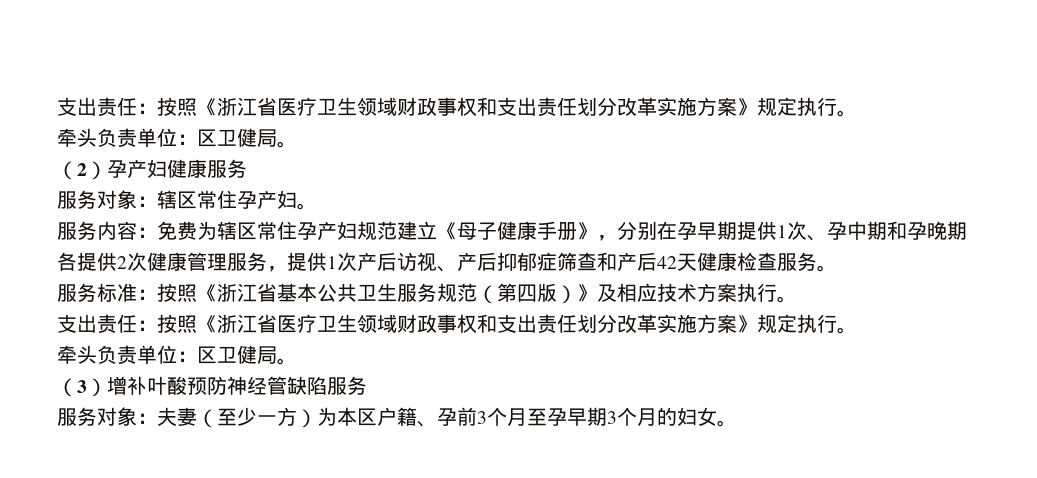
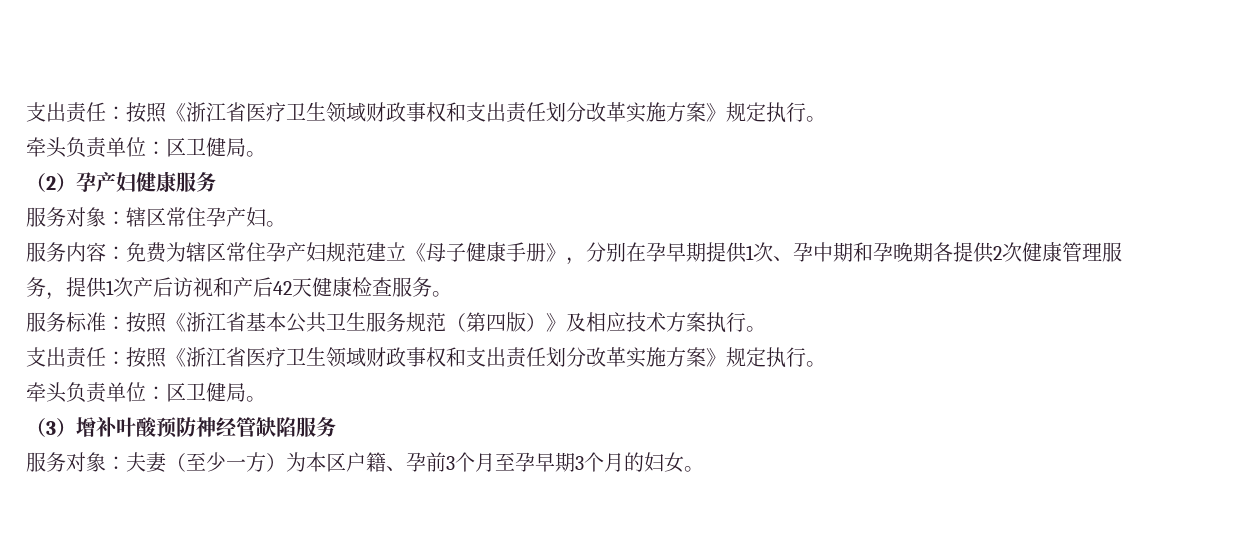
[437,252,597,272] 、产后抑郁症筛查 -> (213, 287) none

